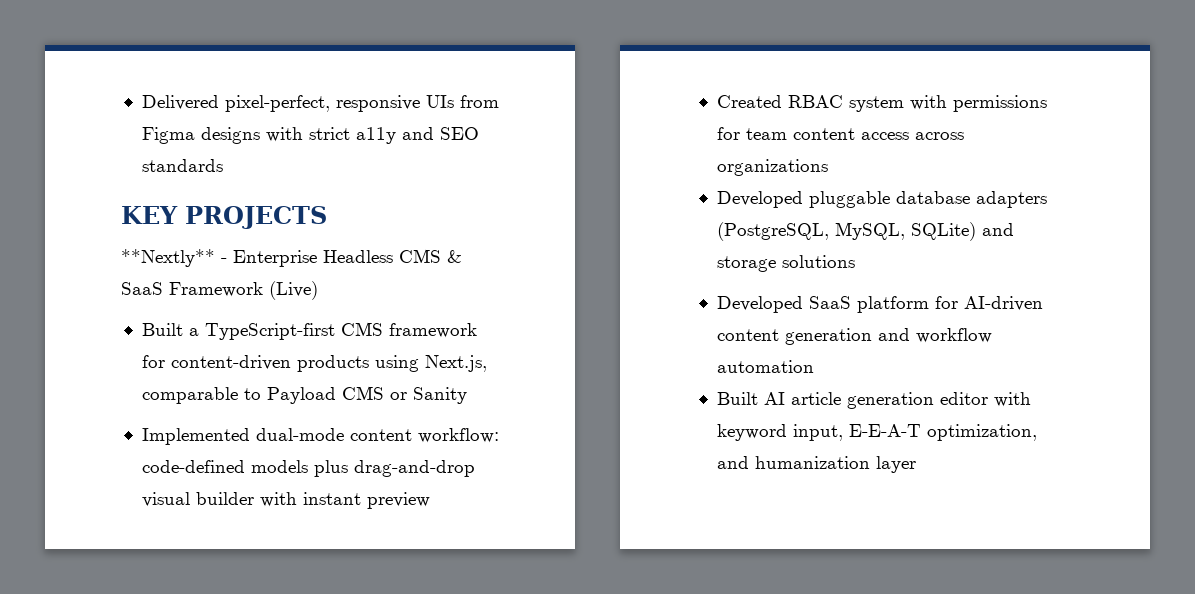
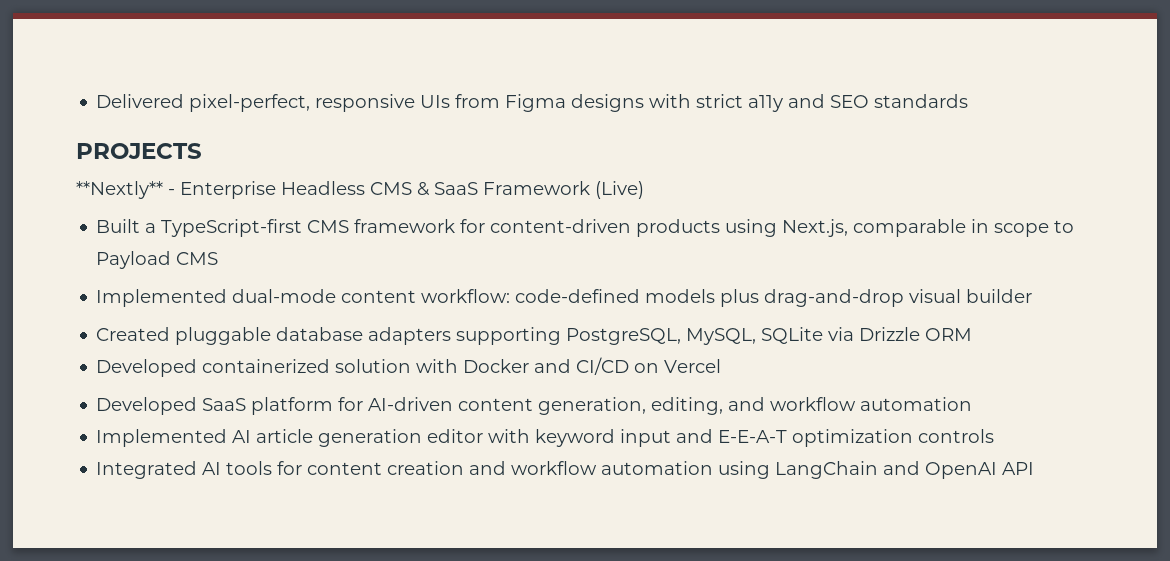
[121,206,178,224] KEY -> (969, 101) none
(238, 395) none -> [971,219,1050,237] in scope
[389,387,467,404] or Sanity -> (219, 258) none
[259,492,430,509] [716,95,1047,112] [716,127,964,140] [716,159,828,176] [716,191,1047,208] [716,222,1014,241] [716,255,855,272] with instant preview // Created RBAC system with permissions for team content access across organizations // Developed pluggable database adapters (PostgreSQL, MySQL, SQLite) and storage solutions -> [96,327,973,345] [96,357,722,377] // Created pluggable database adapters supporting PostgreSQL, MySQL, SQLite via Drizzle ORM // Developed containerized solution with Docker and CI/CD on Vercel
[784,328,872,345] generation -> [538,397,724,415] generation, editing,
[716,392,758,405] Built -> [96,429,228,447] Implemented
[792,424,1037,441] [716,456,916,473] input, E-E-A-T optimization, and humanization layer -> [620,429,995,447] [96,461,1035,479] input and E-E-A-T optimization controls // Integrated AI tools for content creation and workflow automation using LangChain and OpenAI API

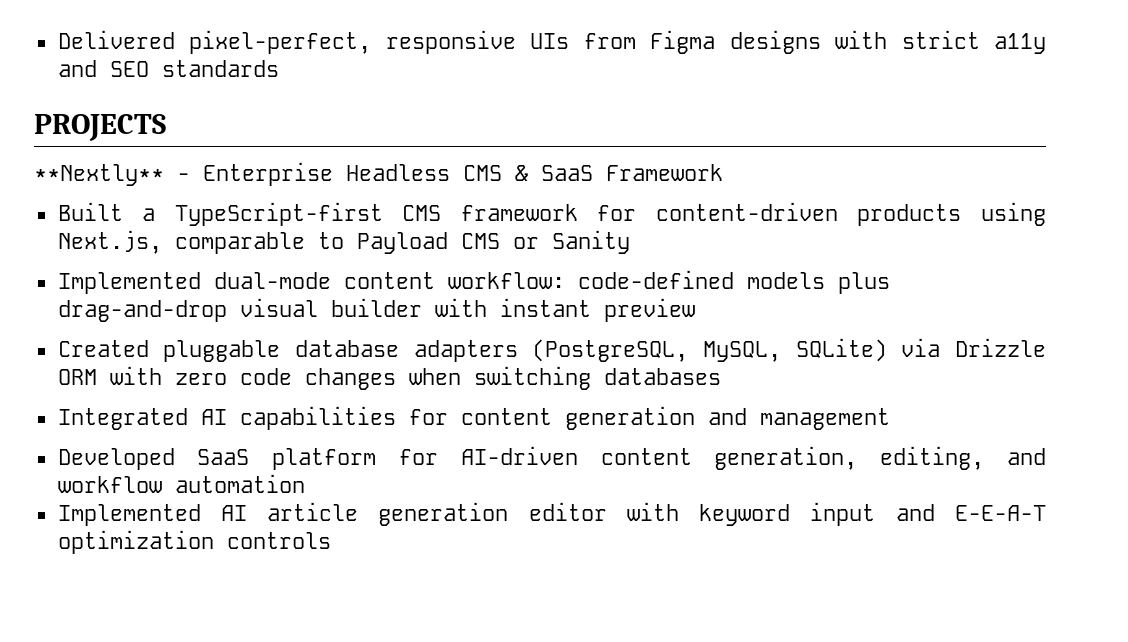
[595,181,644,199] (Live) -> (723, 172) none
[971,219,1050,237] in scope -> (305, 243) none
(219, 258) none -> [512,230,630,254] or Sanity
(1033, 296) none -> [434,298,695,322] with instant preview
[456,327,824,345] supporting PostgreSQL, MySQL, SQLite -> [532,338,887,362] (PostgreSQL, MySQL, SQLite)
[96,357,722,377] // Developed containerized solution with Docker and CI/CD on Vercel -> [109,366,721,390] [57,406,890,430] with zero code changes when switching databases // Integrated AI capabilities for content generation and management
[96,461,1035,479] // Integrated AI tools for content creation and workflow automation using LangChain and OpenAI API -> (331, 540) none

